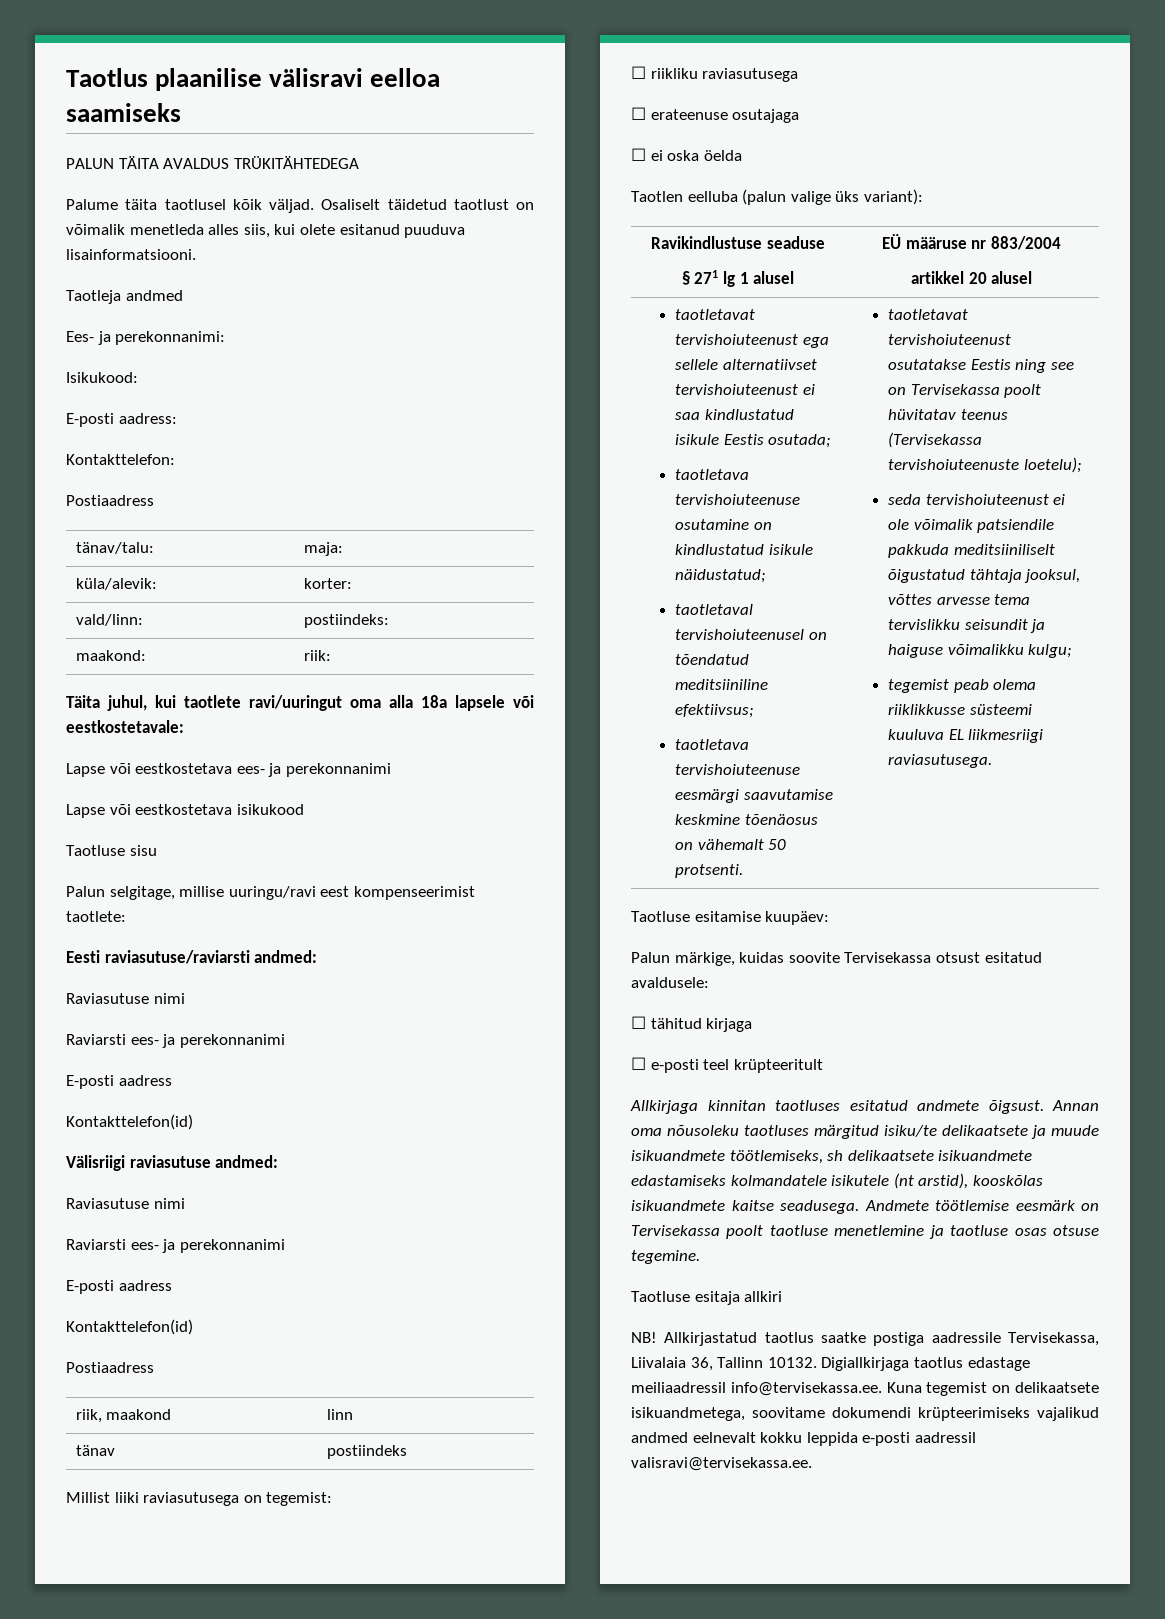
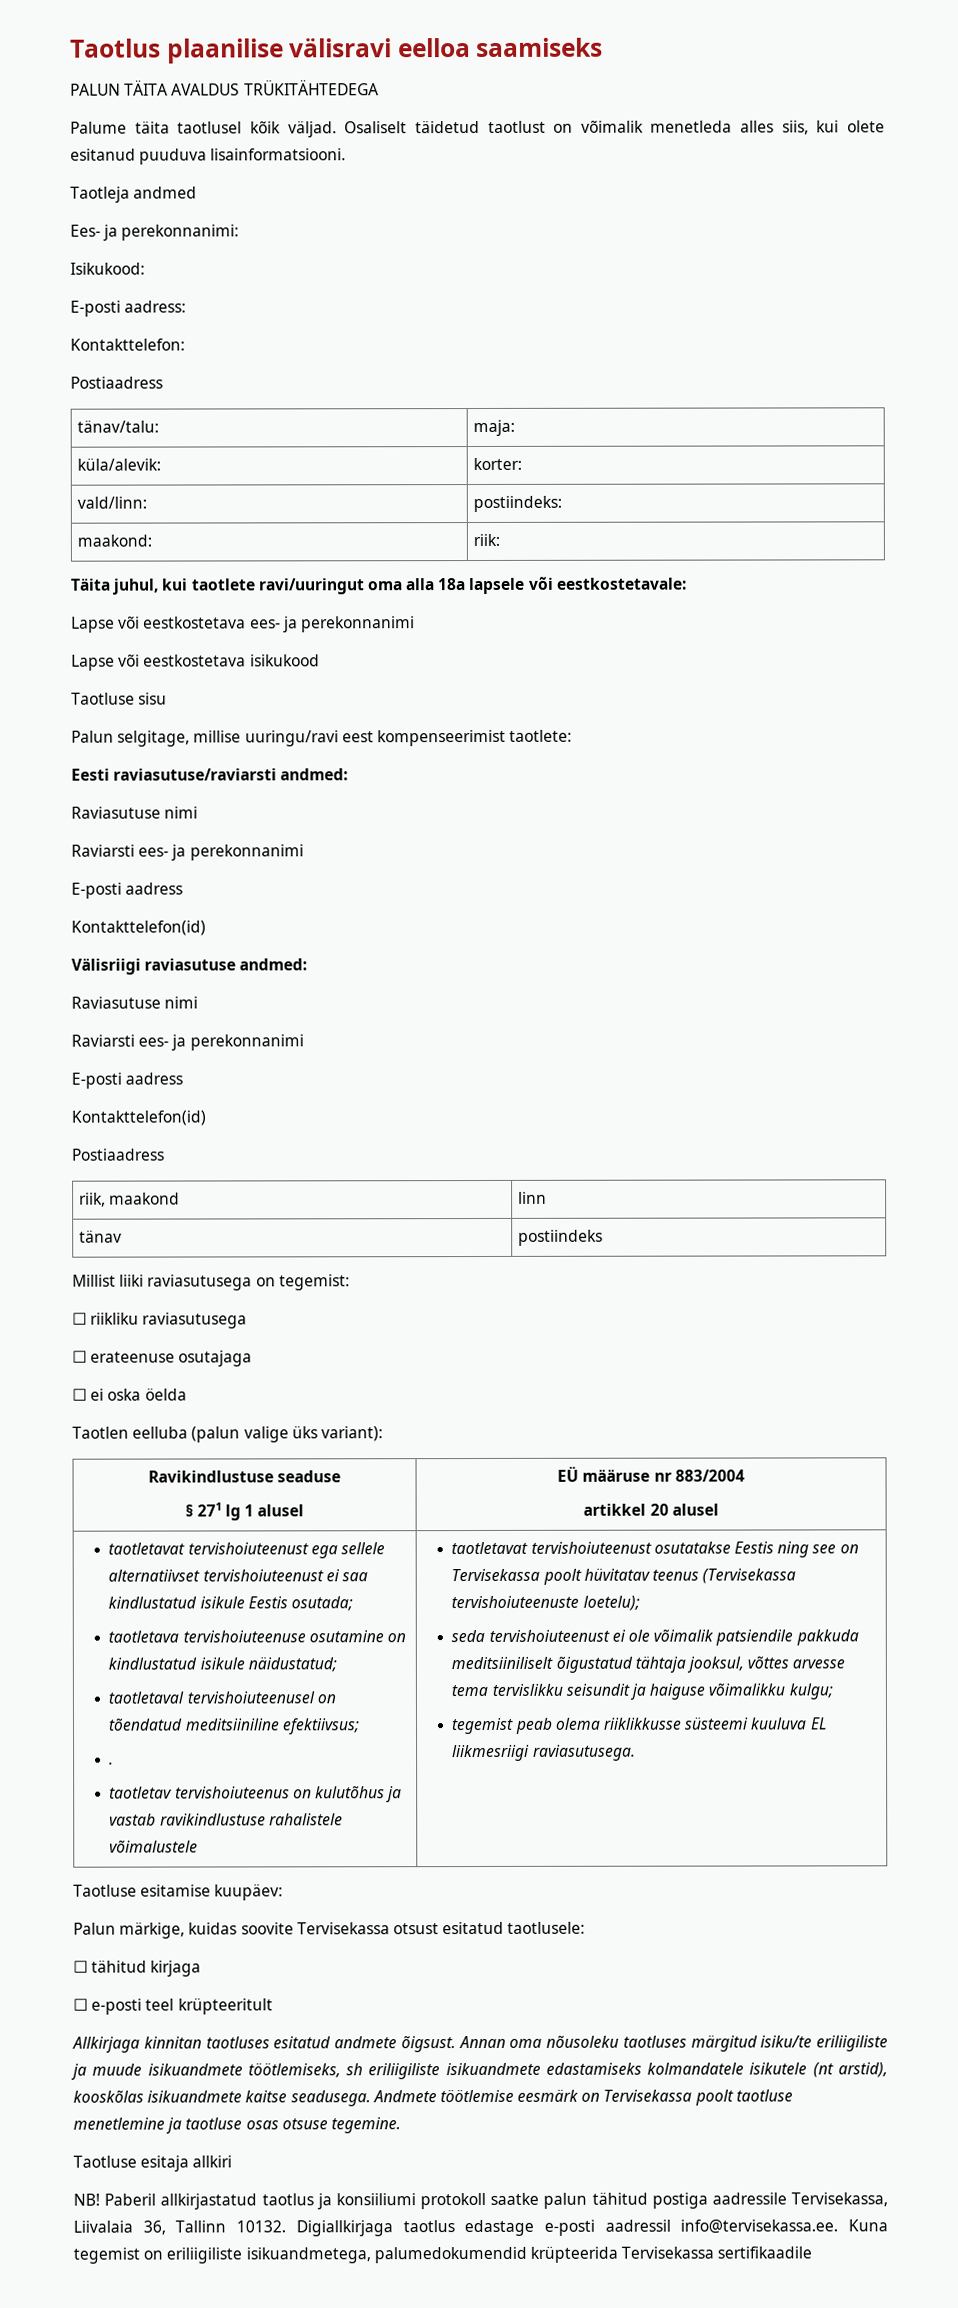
[675,739,750,750] [675,764,801,775] [675,789,833,803] [675,814,818,825] [675,839,787,850] [675,864,744,878] taotletava tervishoiuteenuse eesmärgi saavutamise keskmine tõenäosus on vähemalt 50 protsenti. -> [109,1761,115,1765] [109,1786,403,1803] [109,1813,343,1826] [109,1840,199,1853] . // taotletav tervishoiuteenus on kulutõhus ja vastab ravikindlustuse rahalistele võimalustele
[631,977,709,988] avaldusele: -> [507,1921,586,1934] taotlusele:
[942,1125,1028,1136] delikaatsete -> [816,2035,888,2052] eriliigiliste
[847,1150,934,1161] delikaatsete -> [368,2063,441,2080] eriliigiliste
[664,1332,866,1346] Allkirjastatud taotlus saatke -> [104,2192,648,2210] Paberil allkirjastatud taotlus ja konsiiliumi protokoll saatke palun tähitud
[631,1382,726,1393] meiliaadressil -> [543,2219,671,2236] e-posti aadressil
[1015,1382,1099,1393] [631,1407,1099,1421] [631,1432,976,1446] [631,1457,812,1471] delikaatsete isikuandmetega, soovitame dokumendi krüpteerimiseks vajalikud andmed eelnevalt kokku leppida e-posti aadressil valisravi@tervisekassa.ee. -> [166,2246,813,2264] eriliigiliste isikuandmetega, palumedokumendid krüpteerida Tervisekassa sertifikaadile

